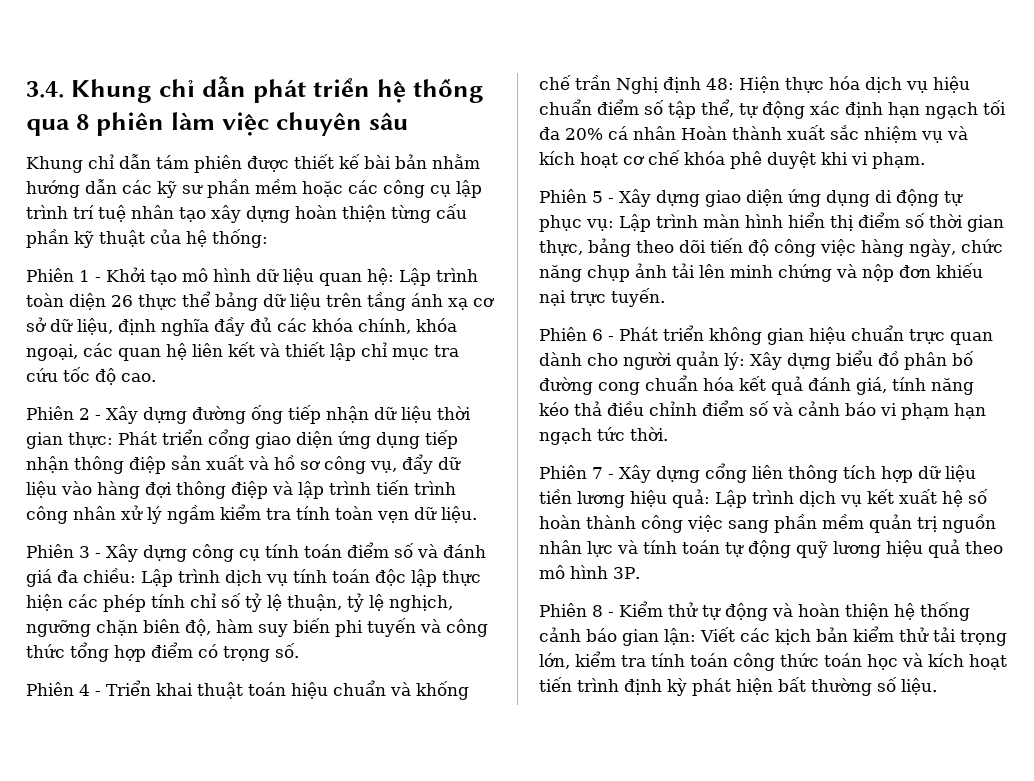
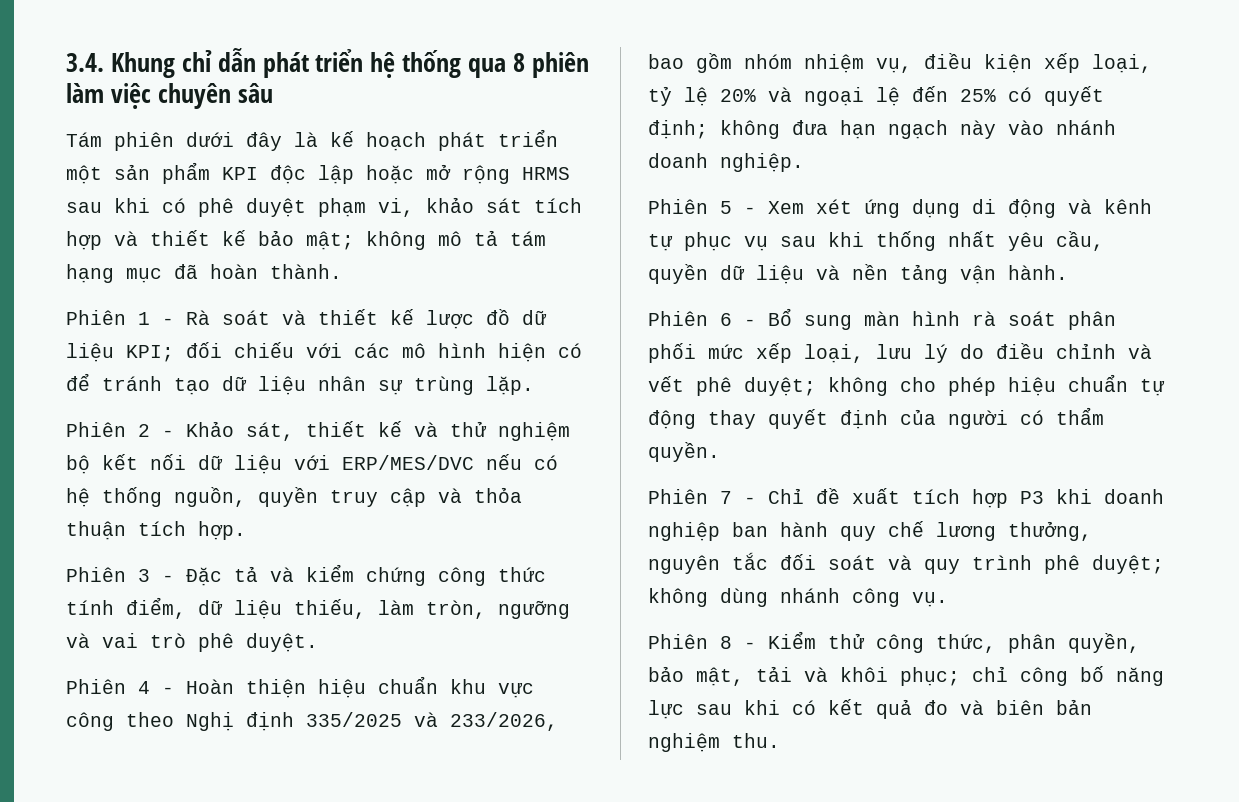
[26,154,480,173] [26,179,482,198] [26,204,467,223] [26,229,268,248] [26,267,478,286] [26,291,494,311] [26,317,457,336] [26,342,459,361] [26,367,156,385] [26,405,471,424] [26,429,458,449] [26,454,461,474] [26,480,456,499] [26,504,477,524] [26,542,486,562] [26,568,481,587] [26,593,453,612] [26,618,488,637] [26,642,299,662] [26,680,469,700] [539,75,970,94] [539,99,1006,119] [539,125,968,143] [539,150,925,169] [539,189,963,207] [539,212,1004,232] [539,238,1003,257] [539,263,983,282] [539,288,665,307] [539,325,993,345] [539,350,974,370] [539,375,974,395] [539,400,986,420] [539,427,668,445] [539,463,976,483] [539,489,988,508] [539,514,996,533] [539,539,1003,558] [539,565,640,579] Khung chỉ dẫn tám phiên được thiết kế bài bản nhằm hướng dẫn các kỹ sư phần mềm hoặc các công cụ lập trình trí tuệ nhân tạo xây dựng hoàn thiện từng cấu phần kỹ thuật của hệ thống: // Phiên 1 - Khởi tạo mô hình dữ liệu quan hệ: Lập trình toàn diện 26 thực thể bảng dữ liệu trên tầng ánh xạ cơ sở dữ liệu, định nghĩa đầy đủ các khóa chính, khóa ngoại, các quan hệ liên kết và thiết lập chỉ mục tra cứu tốc độ cao. // Phiên 2 - Xây dựng đường ống tiếp nhận dữ liệu thời gian thực: Phát triển cổng giao diện ứng dụng tiếp nhận thông điệp sản xuất và hồ sơ công vụ, đẩy dữ liệu vào hàng đợi thông điệp và lập trình tiến trình công nhân xử lý ngầm kiểm tra tính toàn vẹn dữ liệu. // Phiên 3 - Xây dựng công cụ tính toán điểm số và đánh giá đa chiều: Lập trình dịch vụ tính toán độc lập thực hiện các phép tính chỉ số tỷ lệ thuận, tỷ lệ nghịch, ngưỡng chặn biên độ, hàm suy biến phi tuyến và công thức tổng hợp điểm có trọng số. // Phiên 4 - Triển khai thuật toán hiệu chuẩn và khống chế trần Nghị định 48: Hiện thực hóa dịch vụ hiệu chuẩn điểm số tập thể, tự động xác định hạn ngạch tối đa 20% cá nhân Hoàn thành xuất sắc nhiệm vụ và kích hoạt cơ chế khóa phê duyệt khi vi phạm. // Phiên 5 - Xây dựng giao diện ứng dụng di động tự phục vụ: Lập trình màn hình hiển thị điểm số thời gian thực, bảng theo dõi tiến độ công việc hàng ngày, chức năng chụp ảnh tải lên minh chứng và nộp đơn khiếu nại trực tuyến. // Phiên 6 - Phát triển không gian hiệu chuẩn trực quan dành cho người quản lý: Xây dựng biểu đồ phân bố đường cong chuẩn hóa kết quả đánh giá, tính năng kéo thả điều chỉnh điểm số và cảnh báo vi phạm hạn ngạch tức thời. // Phiên 7 - Xây dựng cổng liên thông tích hợp dữ liệu tiền lương hiệu quả: Lập trình dịch vụ kết xuất hệ số hoàn thành công việc sang phần mềm quản trị nguồn nhân lực và tính toán tự động quỹ lương hiệu quả theo mô hình 3P. -> [66,129,558,151] [66,162,570,184] [66,197,582,217] [66,230,546,250] [66,264,342,283] [66,309,547,329] [66,342,582,362] [66,373,534,395] [66,421,570,441] [66,454,558,474] [66,487,522,507] [66,521,246,540] [66,564,546,586] [66,597,570,619] [66,633,318,652] [66,676,534,698] [66,712,558,731] [648,53,1152,73] [648,86,1104,106] [648,120,1116,139] [648,153,804,172] [648,199,1152,218] [648,231,1104,251] [648,264,1068,284] [648,308,1116,330] [648,343,1152,363] [648,374,1165,396] [648,407,1104,429] [648,442,720,462] [648,488,1164,508] [648,521,1092,541] [648,552,1164,574] [648,588,948,607] Tám phiên dưới đây là kế hoạch phát triển một sản phẩm KPI độc lập hoặc mở rộng HRMS sau khi có phê duyệt phạm vi, khảo sát tích hợp và thiết kế bảo mật; không mô tả tám hạng mục đã hoàn thành. // Phiên 1 - Rà soát và thiết kế lược đồ dữ liệu KPI; đối chiếu với các mô hình hiện có để tránh tạo dữ liệu nhân sự trùng lặp. // Phiên 2 - Khảo sát, thiết kế và thử nghiệm bộ kết nối dữ liệu với ERP/MES/DVC nếu có hệ thống nguồn, quyền truy cập và thỏa thuận tích hợp. // Phiên 3 - Đặc tả và kiểm chứng công thức tính điểm, dữ liệu thiếu, làm tròn, ngưỡng và vai trò phê duyệt. // Phiên 4 - Hoàn thiện hiệu chuẩn khu vực công theo Nghị định 335/2025 và 233/2026, bao gồm nhóm nhiệm vụ, điều kiện xếp loại, tỷ lệ 20% và ngoại lệ đến 25% có quyết định; không đưa hạn ngạch này vào nhánh doanh nghiệp. // Phiên 5 - Xem xét ứng dụng di động và kênh tự phục vụ sau khi thống nhất yêu cầu, quyền dữ liệu và nền tảng vận hành. // Phiên 6 - Bổ sung màn hình rà soát phân phối mức xếp loại, lưu lý do điều chỉnh và vết phê duyệt; không cho phép hiệu chuẩn tự động thay quyết định của người có thẩm quyền. // Phiên 7 - Chỉ đề xuất tích hợp P3 khi doanh nghiệp ban hành quy chế lương thưởng, nguyên tắc đối soát và quy trình phê duyệt; không dùng nhánh công vụ.
[702,602,970,621] [539,626,1007,646] [539,651,1007,671] [539,677,937,696] tự động và hoàn thiện hệ thống cảnh báo gian lận: Viết các kịch bản kiểm thử tải trọng lớn, kiểm tra tính toán công thức toán học và kích hoạt tiến trình định kỳ phát hiện bất thường số liệu. -> [876,633,1140,653] [648,666,1164,686] [648,699,1092,719] [648,733,780,752] công thức, phân quyền, bảo mật, tải và khôi phục; chỉ công bố năng lực sau khi có kết quả đo và biên bản nghiệm thu.

